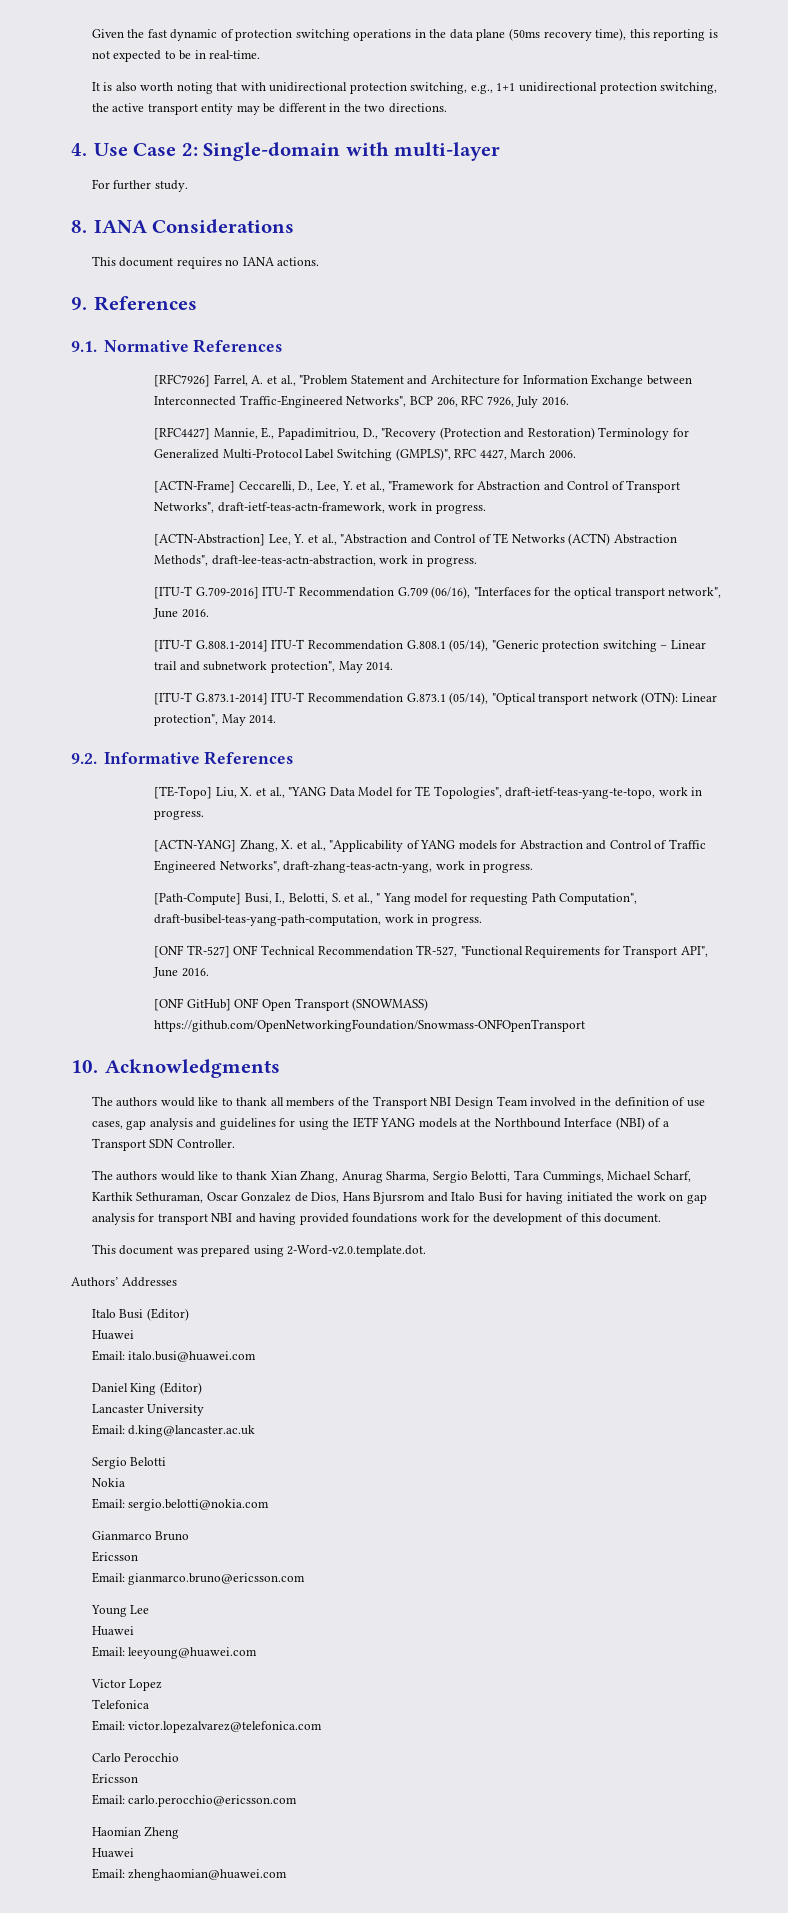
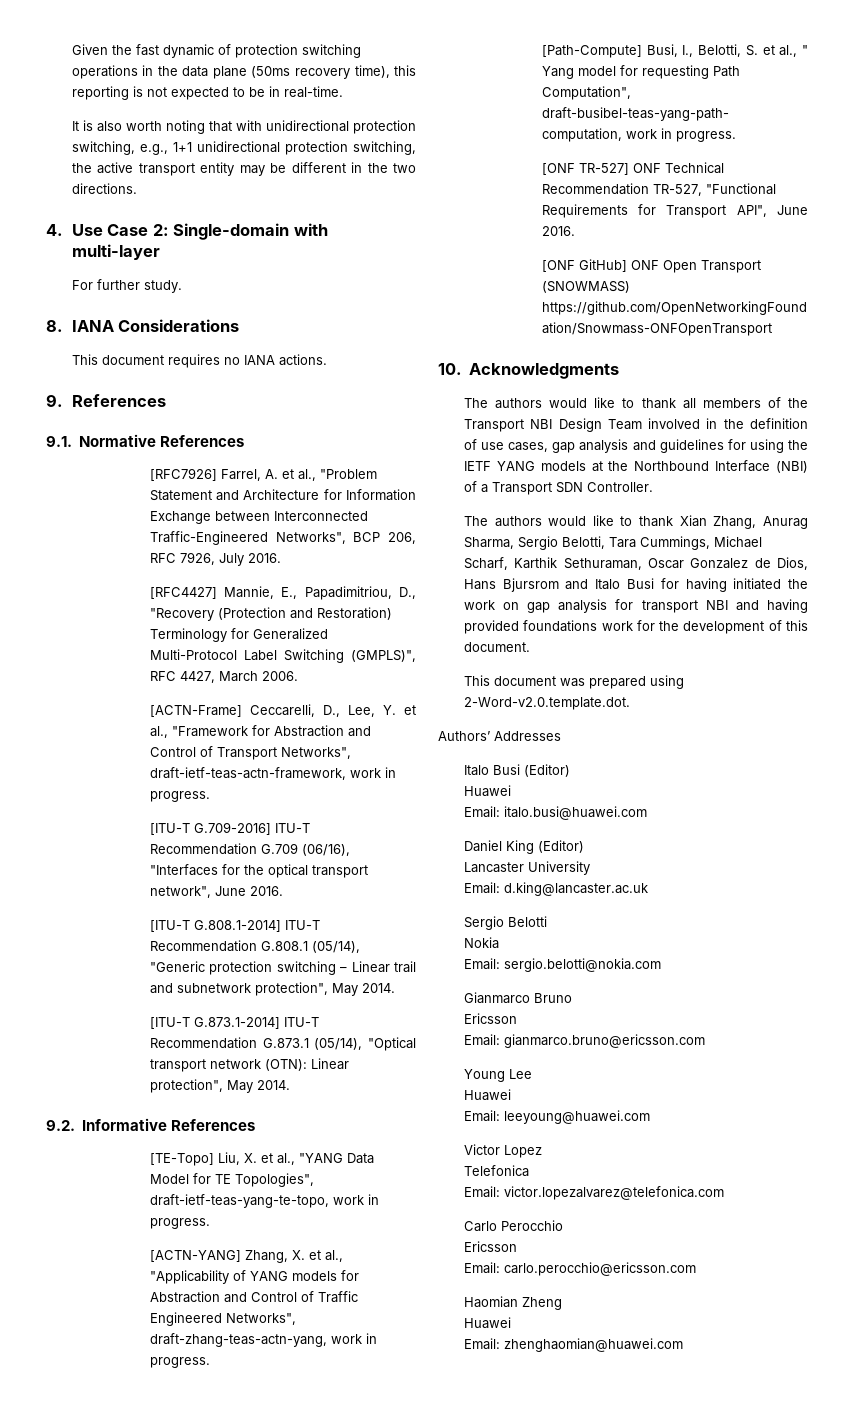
[154,533,677,546] [154,555,477,567] // [ACTN-Abstraction] Lee, Y. et al., "Abstraction and Control of TE Networks (ACTN) Abstraction Methods", draft-lee-teas-actn-abstraction, work in progress. -> (210, 796) none

